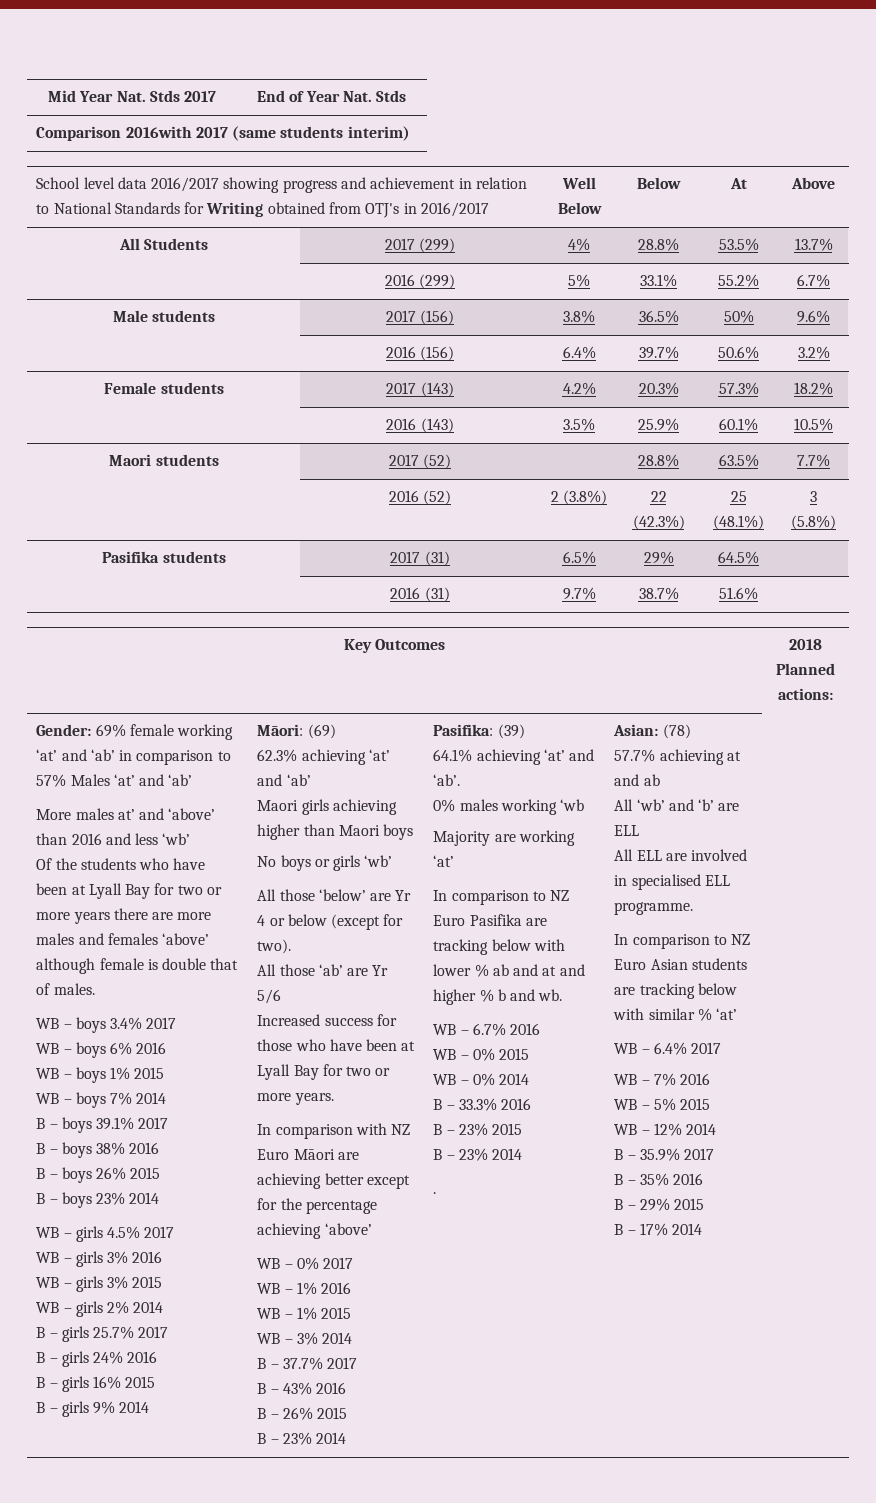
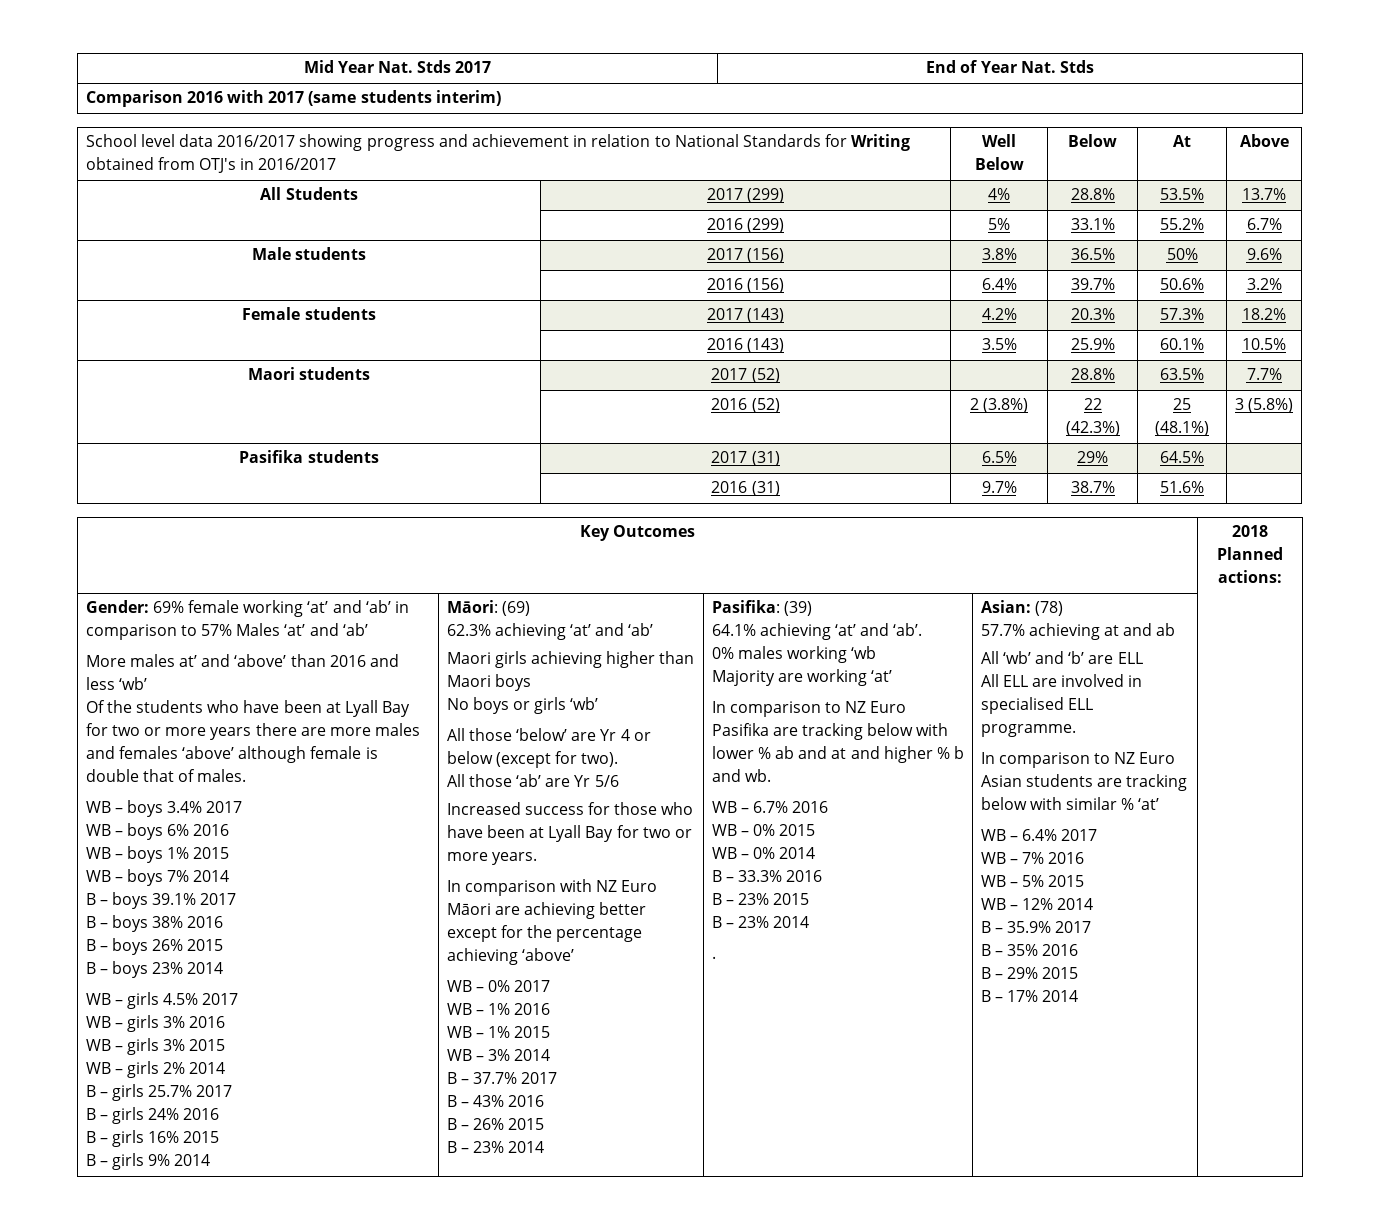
[125,126,192,138] 2016with -> [186,90,265,103] 2016 with

